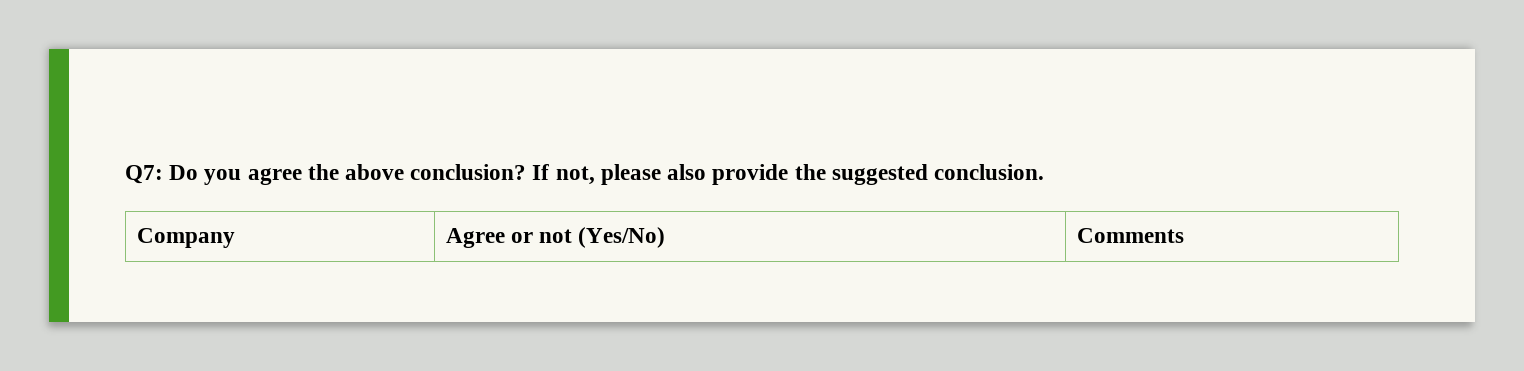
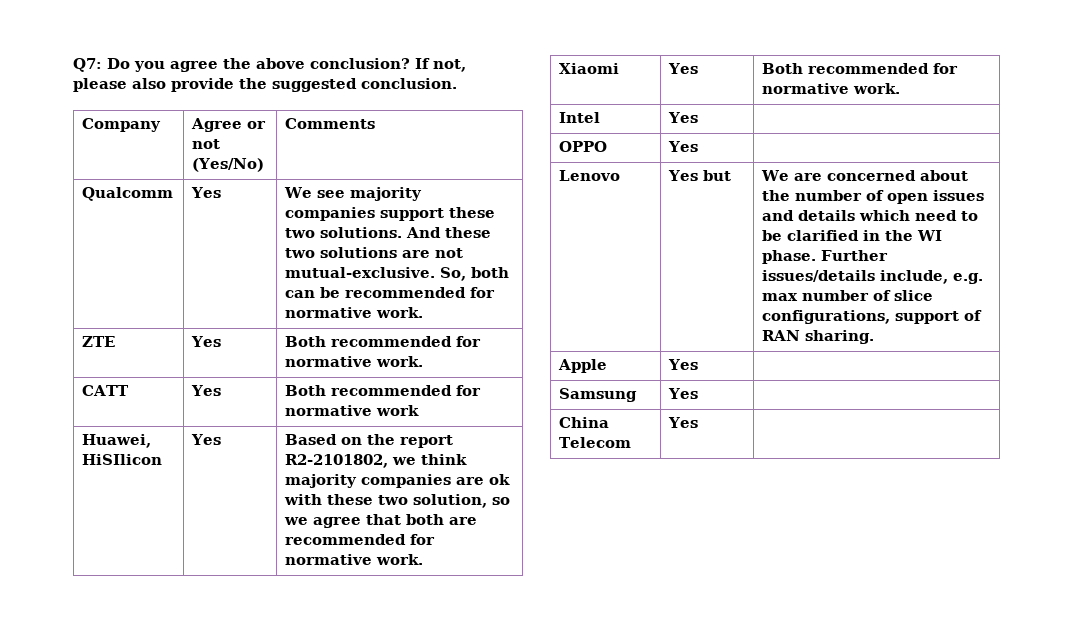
(1184, 235) none -> [81,187,173,201] [190,187,221,198] [283,187,422,201] [284,207,495,221] [284,227,491,238] [284,247,463,258] [284,267,509,281] [284,287,495,298] [284,307,423,318] [81,336,115,347] [190,336,221,347] [284,336,481,347] [284,356,423,367] [81,385,129,396] [190,385,221,396] [284,385,481,396] [284,405,419,416] [81,434,151,448] [81,454,162,465] [190,434,221,445] [284,434,453,448] [284,454,467,468] [284,474,510,488] [283,494,510,508] [283,514,477,528] [284,534,435,545] [284,554,423,565] [558,63,619,74] [667,63,698,74] [761,63,958,74] [761,83,900,94] [558,112,600,123] [667,112,698,123] [558,141,607,152] [667,141,698,152] [558,170,620,181] [667,170,731,181] [760,170,968,181] [761,190,984,204] [761,210,978,221] [761,230,942,241] [761,250,888,264] [761,270,983,284] [761,290,933,301] [761,310,982,324] [761,330,874,344] [557,359,607,373] [667,359,698,370] [558,388,637,402] [667,388,698,399] [558,417,609,428] [558,437,631,448] [667,417,698,428] // Qualcomm | Yes | We see majority companies support these two solutions. And these two solutions are not mutual-exclusive. So, both can be recommended for normative work. // ZTE | Yes | Both recommended for normative work. // CATT | Yes | Both recommended for normative work // Huawei, HiSIlicon | Yes | Based on the report R2-2101802, we think majority companies are ok with these two solution, so we agree that both are recommended for normative work. // Xiaomi | Yes | Both recommended for normative work. // Intel | Yes | // OPPO | Yes | // Lenovo | Yes but | We are concerned about the number of open issues and details which need to be clarified in the WI phase. Further issues/details include, e.g. max number of slice configurations, support of RAN sharing. // Apple | Yes | // Samsung | Yes | // China Telecom | Yes |

